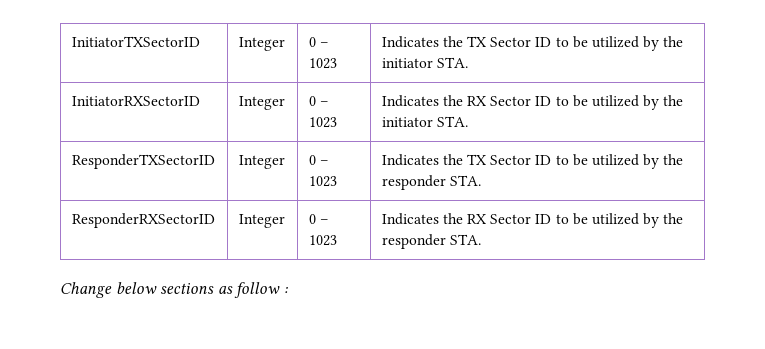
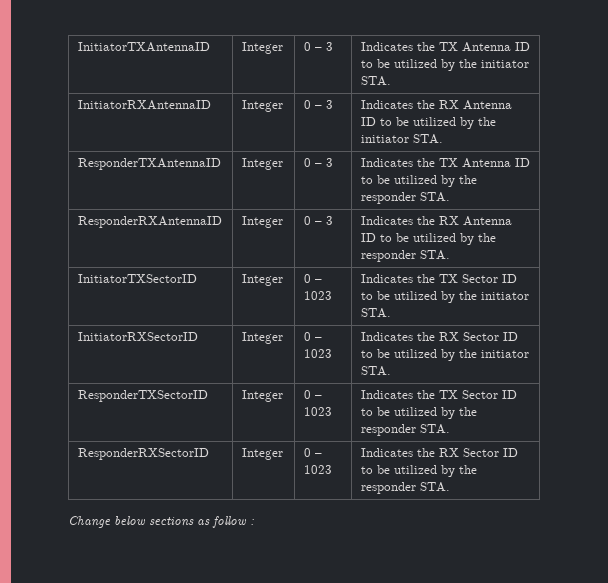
(71, 41) none -> [77,42,210,52] [241,42,283,54] [303,42,333,51] [360,42,530,52] [360,59,529,71] [360,76,391,86] [77,100,211,110] [241,100,283,112] [303,100,333,109] [360,100,512,110] [360,117,496,129] [360,134,443,144] [77,158,221,170] [241,158,283,170] [303,158,333,167] [360,158,530,168] [360,175,477,187] [360,192,450,204] [77,216,222,228] [241,216,283,228] [303,216,333,225] [360,216,512,226] [360,233,496,245] [360,250,450,262] InitiatorTXAntennaID | Integer | 0 – 3 | Indicates the TX Antenna ID to be utilized by the initiator STA. // InitiatorRXAntennaID | Integer | 0 – 3 | Indicates the RX Antenna ID to be utilized by the initiator STA. // ResponderTXAntennaID | Integer | 0 – 3 | Indicates the TX Antenna ID to be utilized by the responder STA. // ResponderRXAntennaID | Integer | 0 – 3 | Indicates the RX Antenna ID to be utilized by the responder STA. //

